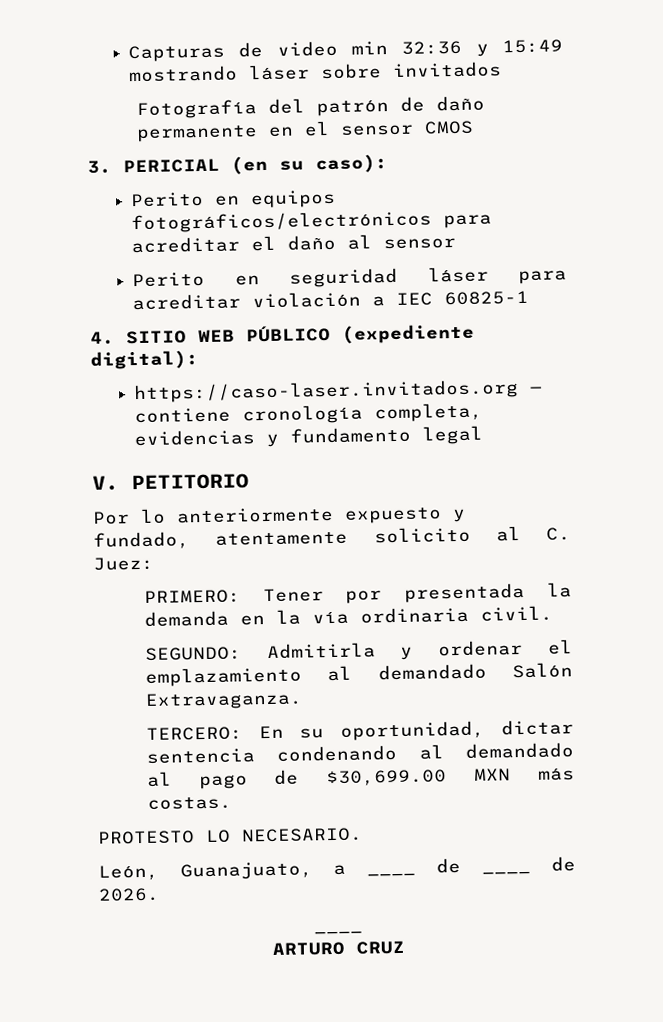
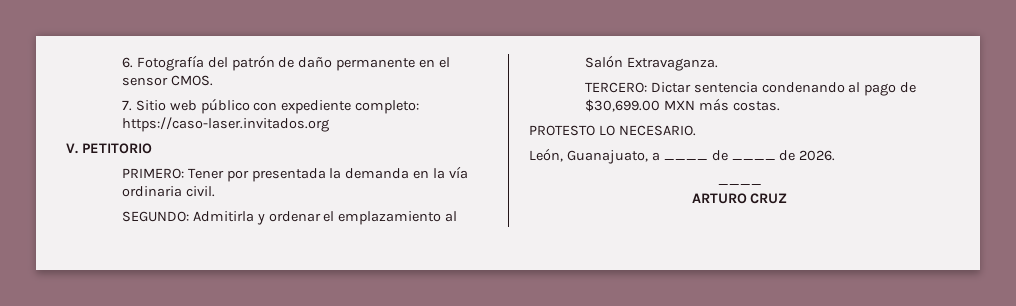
[128,39,563,63] [129,61,503,83] Capturas de video min 32:36 y 15:49 mostrando láser sobre invitados // -> [121,57,133,68] 6.
[423,120,474,135] [87,154,388,175] [130,189,337,209] [131,210,493,234] [131,234,457,254] [132,266,567,288] [132,290,530,311] [90,323,475,345] [90,350,199,370] [133,379,544,404] [134,402,484,425] [134,425,484,448] [92,473,249,491] [92,506,466,525] [93,526,571,550] [93,556,154,571] CMOS // 3. PERICIAL (en su caso): // Perito en equipos fotográficos/electrónicos para acreditar el daño al sensor // Perito en seguridad láser para acreditar violación a IEC 60825-1 // 4. SITIO WEB PÚBLICO (expediente digital): // https://caso-laser.invitados.org — contiene cronología completa, evidencias y fundamento legal // V. PETITORIO // Por lo anteriormente expuesto y fundado, atentamente solicito al C. Juez: -> [170,75,213,86] [121,98,420,114] [121,117,329,132] [66,143,152,154] CMOS. // 7. Sitio web público con expediente completo: https://caso-laser.invitados.org // V. PETITORIO
[377,663,487,681] demandado -> (458, 216) none
[258,719,574,741] En su oportunidad, dictar -> [650,82,691,93] Dictar
[465,742,574,759] [146,771,172,787] demandado al -> (861, 87) none

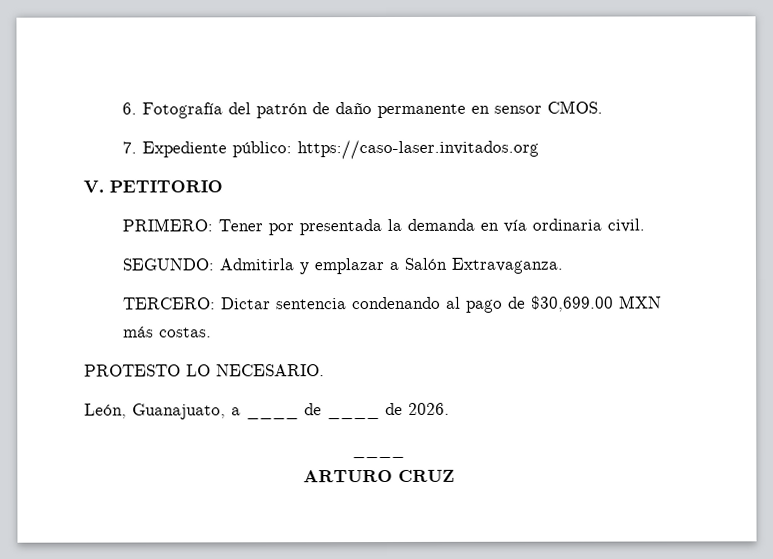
[439,57,451,68] el -> (491, 109) none
[135,98,420,114] Sitio web público con expediente completo: -> [142,141,293,158] Expediente público:
[433,168,446,179] la -> (500, 226) none
[268,211,458,225] ordenar el emplazamiento al -> [314,258,400,275] emplazar a

